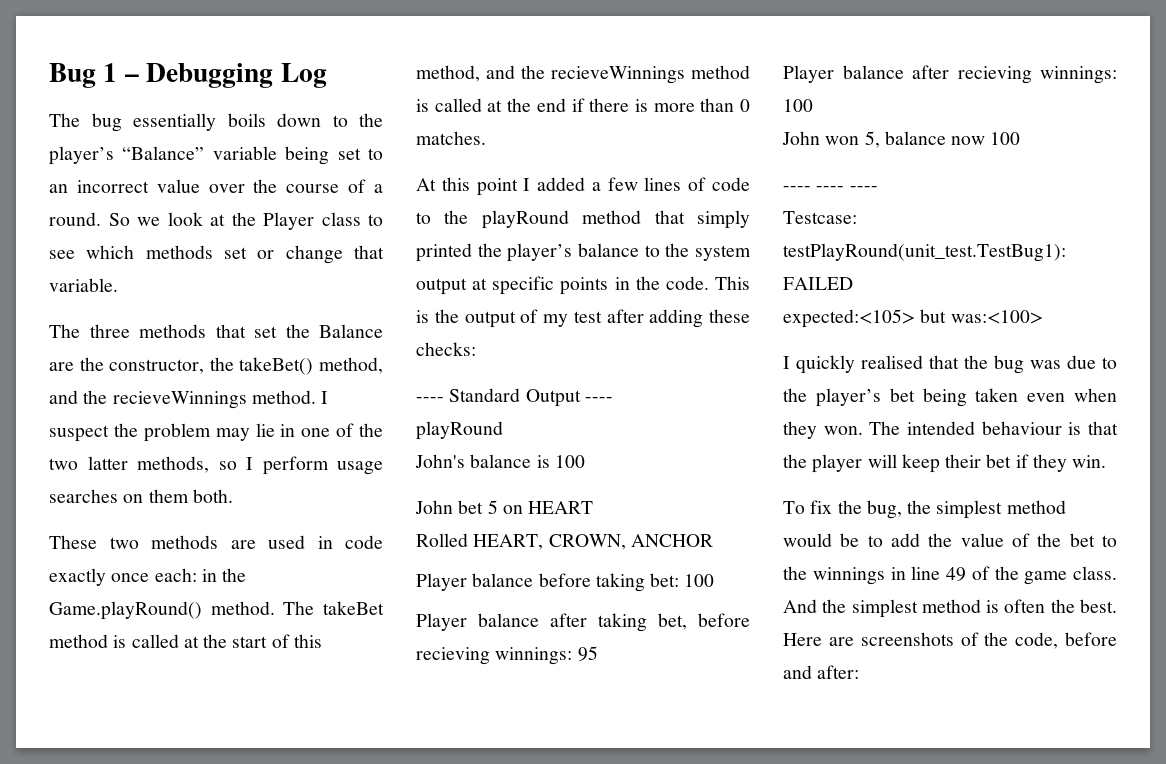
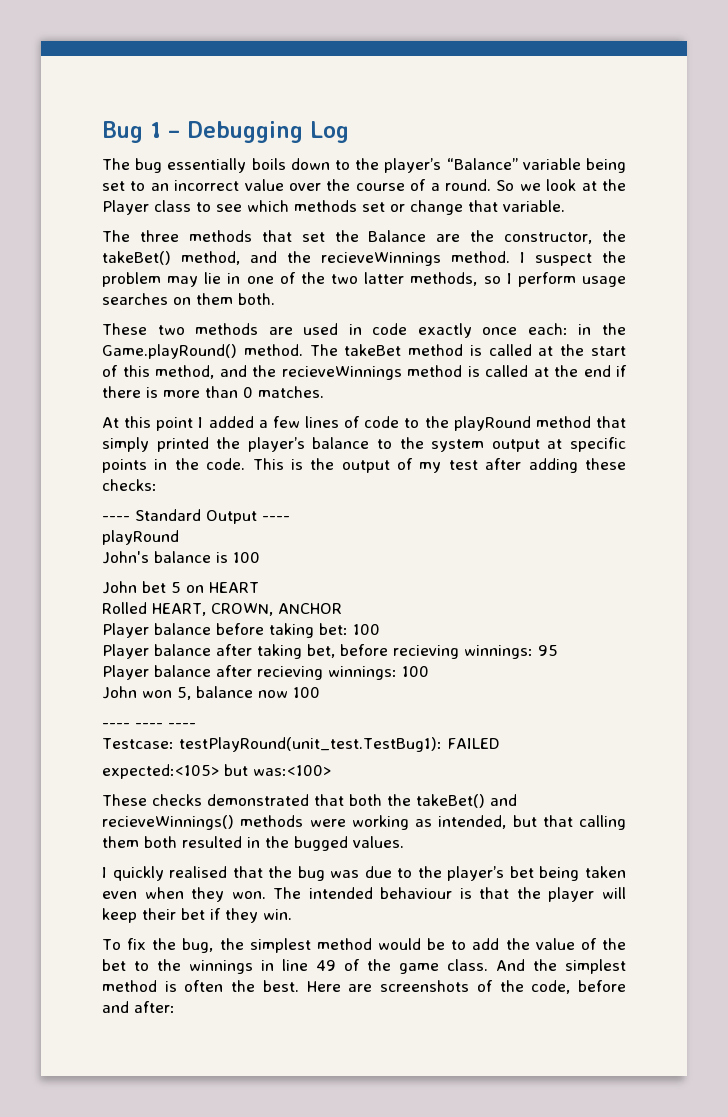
(1043, 317) none -> [102,794,517,808] [102,815,626,830] [102,836,404,851] // These checks demonstrated that both the takeBet() and recieveWinnings() methods were working as intended, but that calling them both resulted in the bugged values.

